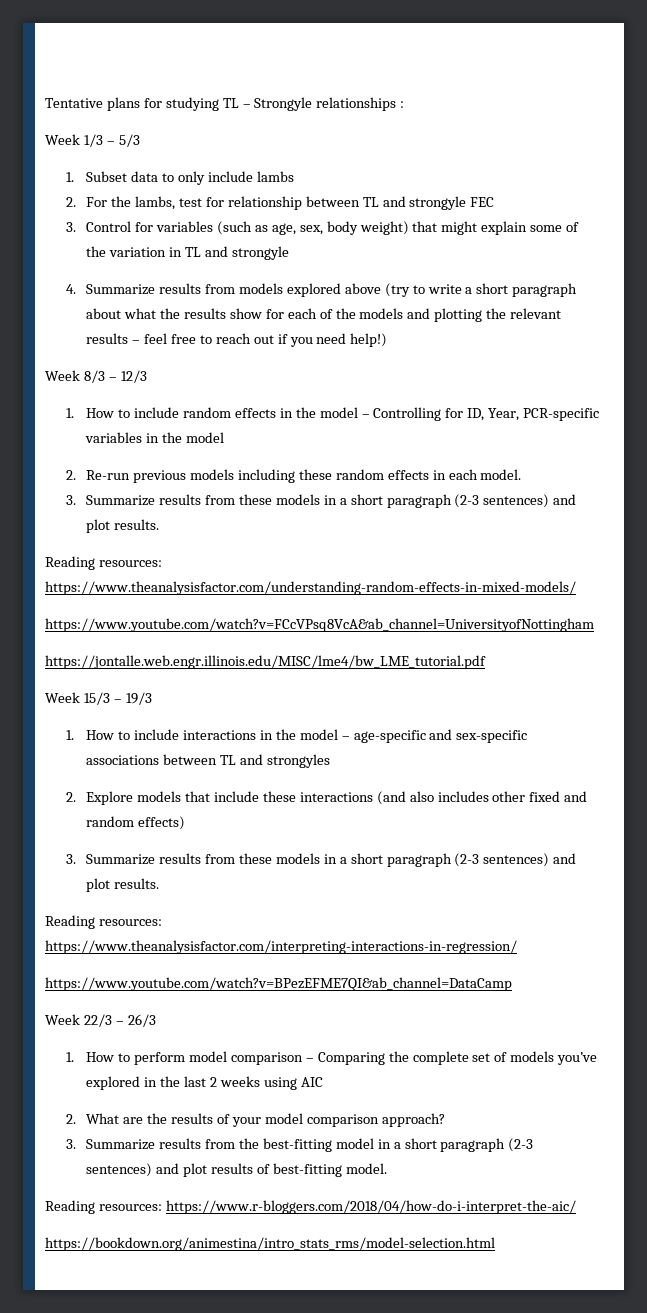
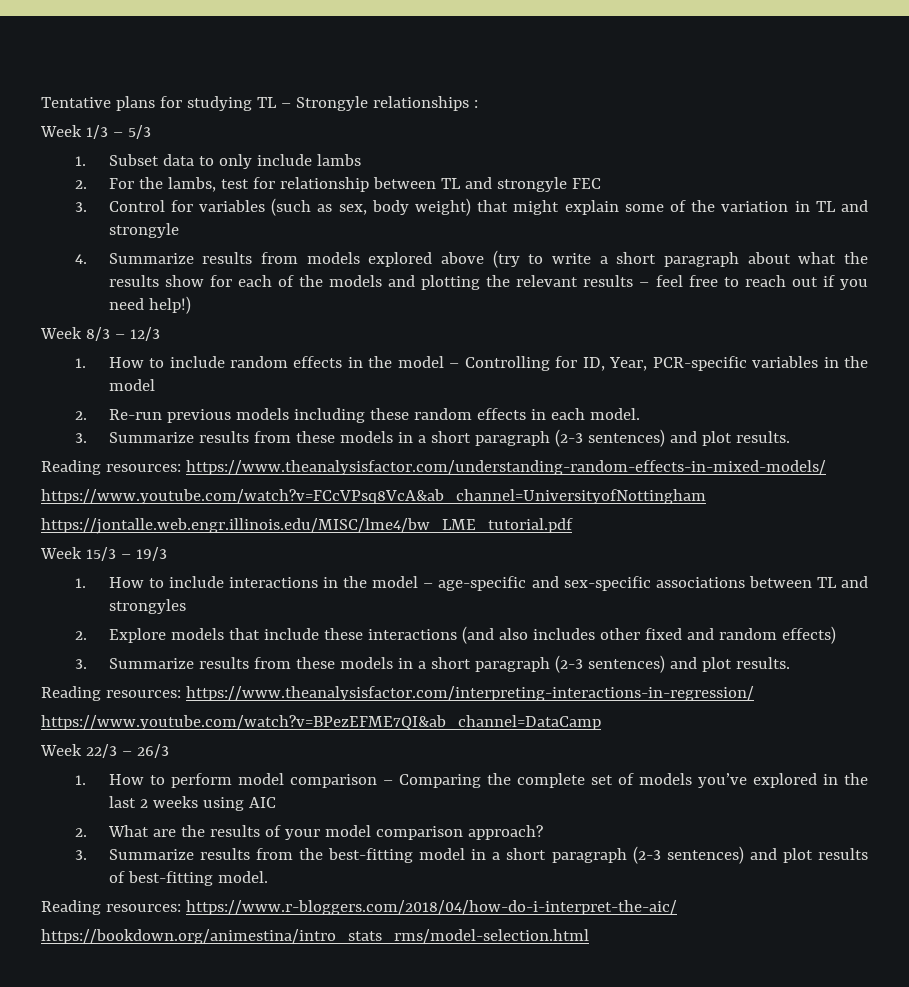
[271,223,296,235] age, -> (333, 208) none

